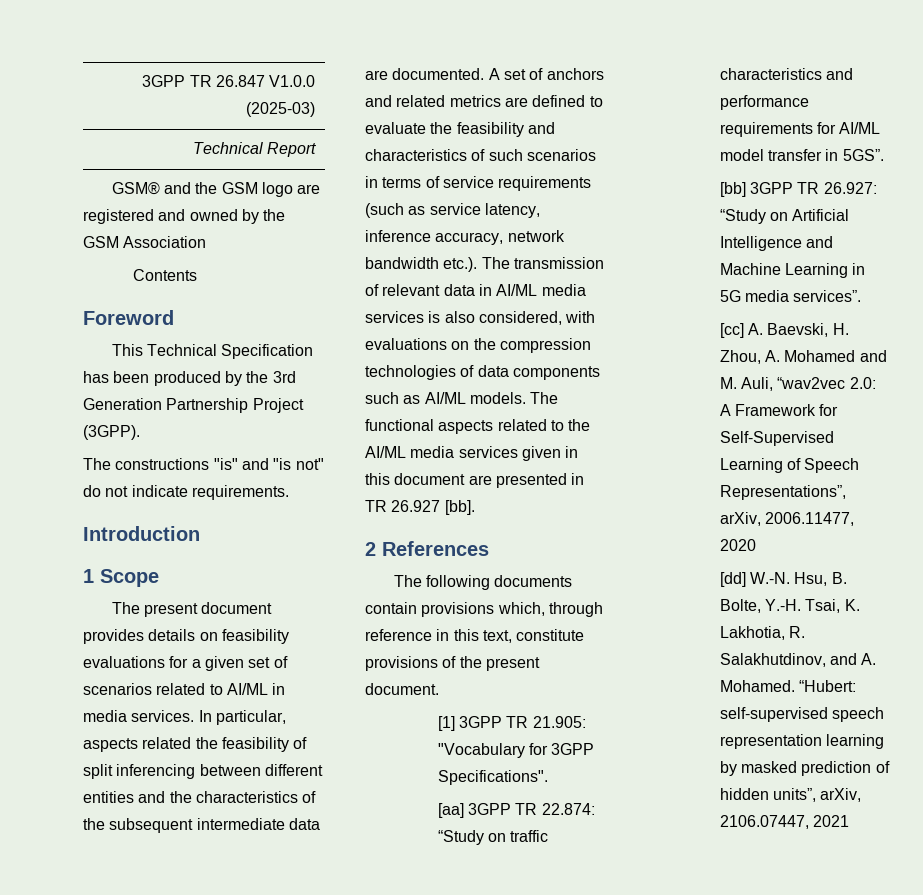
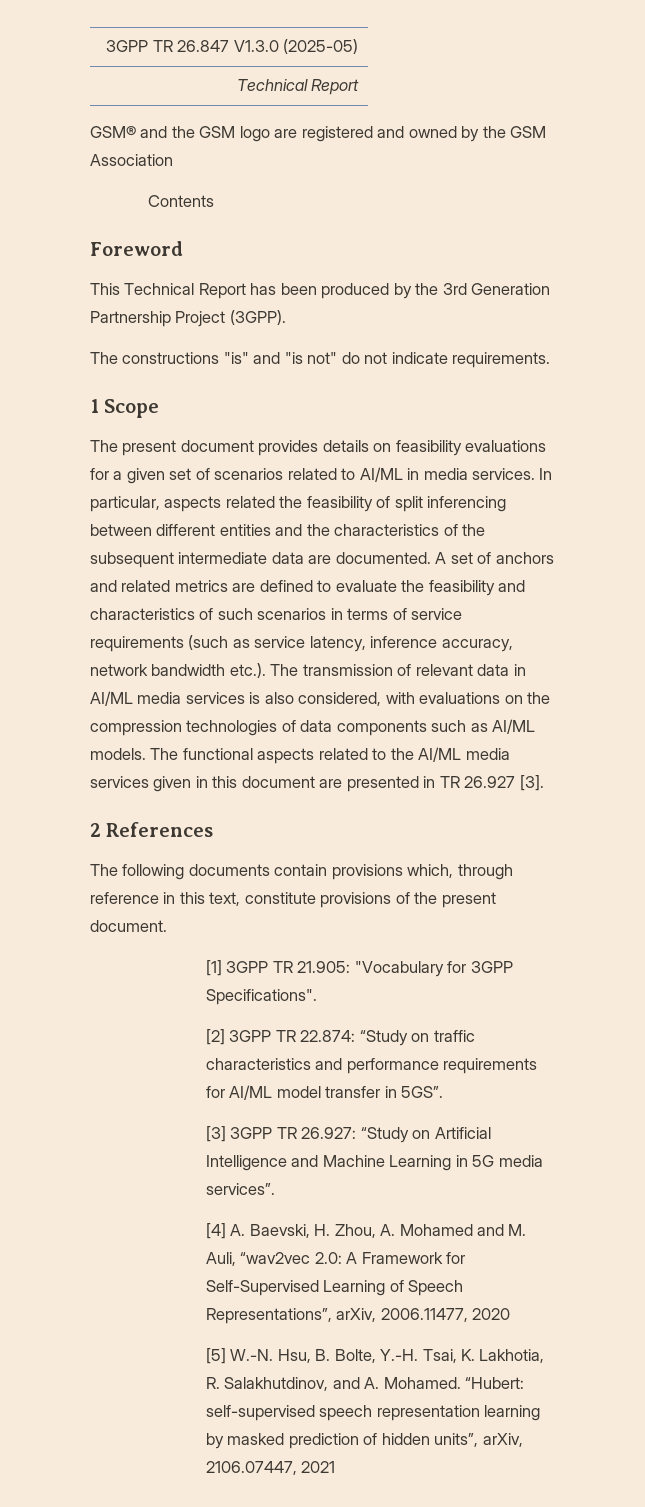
[269,75,316,87] [246,102,316,117] V1.0.0 (2025-03) -> [233,39,359,54] V1.3.0 (2025-05)
[221,344,314,359] Specification -> [198,283,246,299] Report
[83,526,200,541] // Introduction -> (551, 360) none
[444,500,475,515] [bb]. -> [519,775,544,791] [3].
[437,803,464,818] [aa] -> [205,1029,225,1045] [2]
[719,182,746,197] [bb] -> [205,1126,226,1142] [3]
[719,323,744,338] [cc] -> [205,1223,226,1239] [4]
[719,572,746,587] [dd] -> [205,1348,226,1364] [5]

